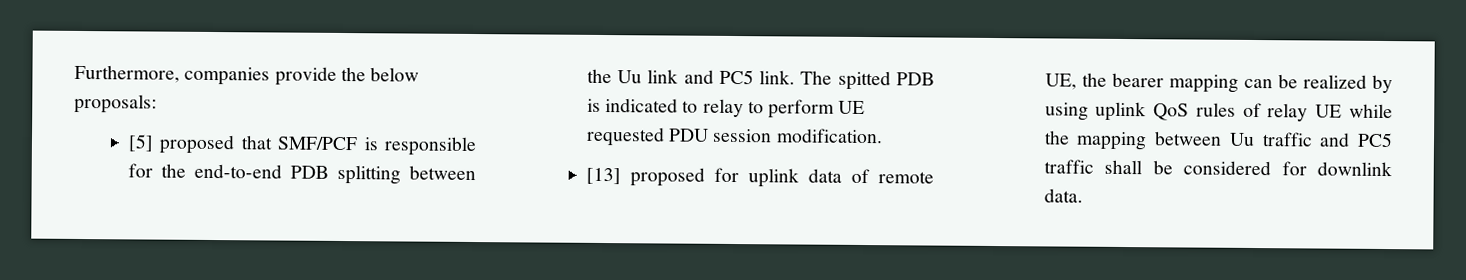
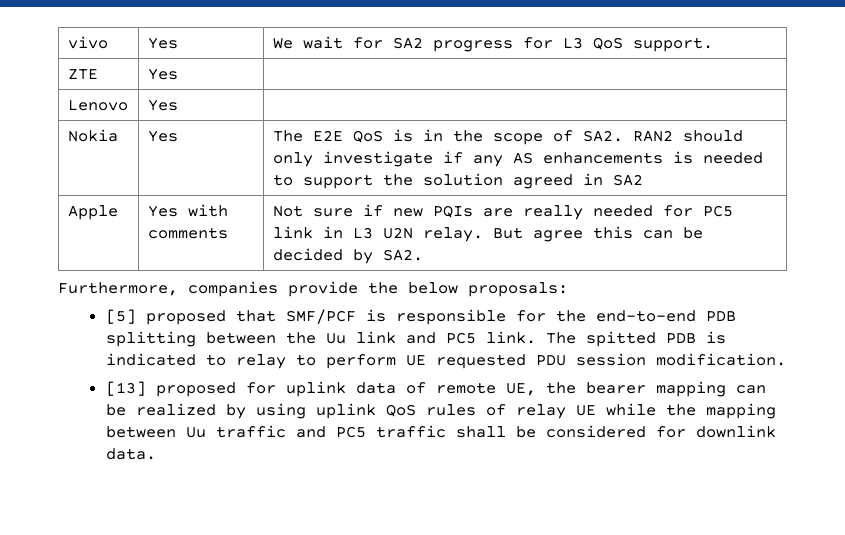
(74, 73) none -> [67,36,108,49] [147,37,178,49] [272,36,713,52] [67,69,98,80] [147,68,178,80] [67,100,128,111] [147,99,178,111] [67,129,118,142] [147,130,178,142] [272,129,743,145] [272,151,763,167] [272,173,643,189] [67,205,118,220] [147,204,228,217] [147,227,228,239] [272,204,733,220] [272,226,703,242] [272,248,423,264] vivo | Yes | We wait for SA2 progress for L3 QoS support. // ZTE | Yes | // Lenovo | Yes | // Nokia | Yes | The E2E QoS is in the scope of SA2. RAN2 should only investigate if any AS enhancements is needed to support the solution agreed in SA2 // Apple | Yes with comments | Not sure if new PQIs are really needed for PC5 link in L3 U2N relay. But agree this can be decided by SA2. //

